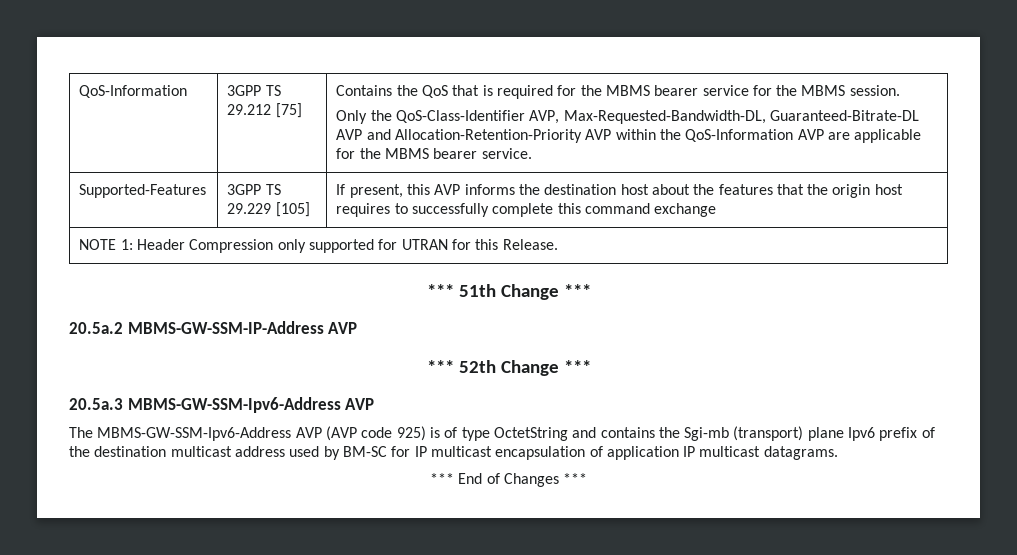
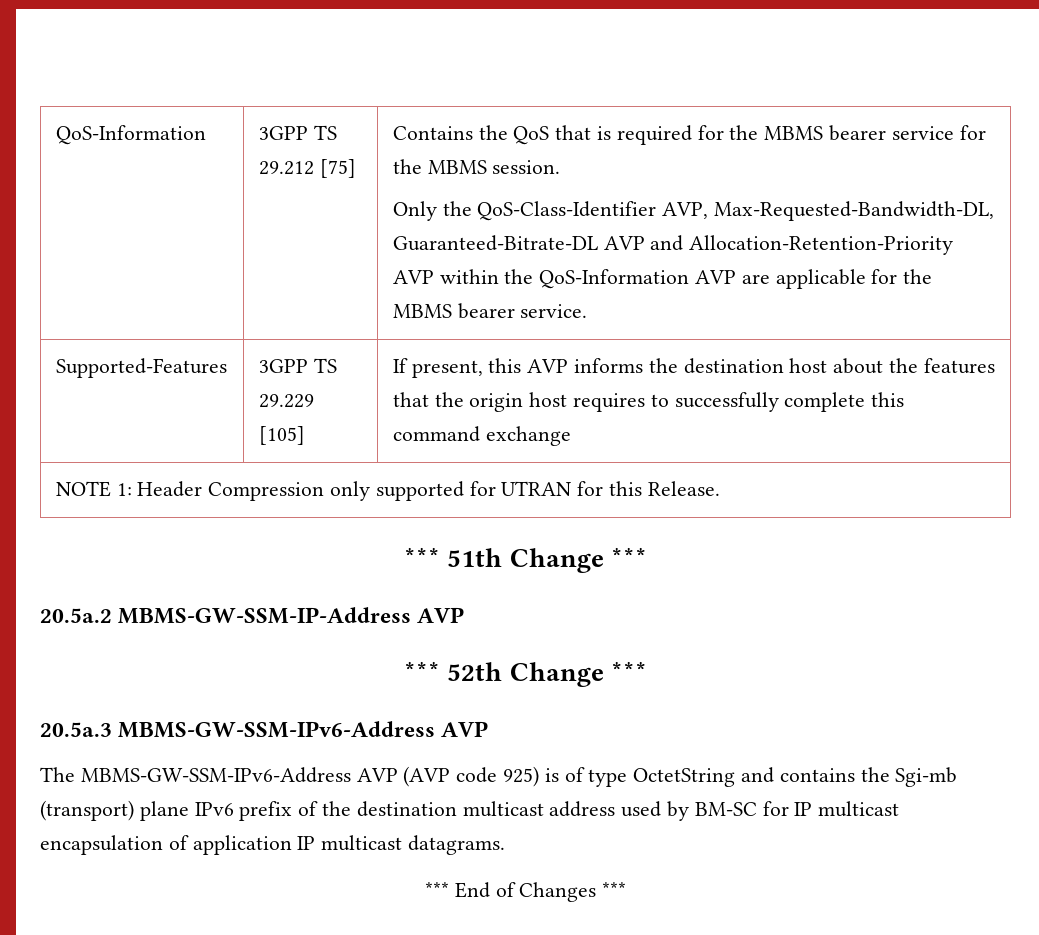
[127,397,341,413] MBMS-GW-SSM-Ipv6-Address -> [118,721,436,738] MBMS-GW-SSM-IPv6-Address
[97,427,292,441] MBMS-GW-SSM-Ipv6-Address -> [80,767,351,783] MBMS-GW-SSM-IPv6-Address
[848,427,876,441] Ipv6 -> [194,802,234,816] IPv6

